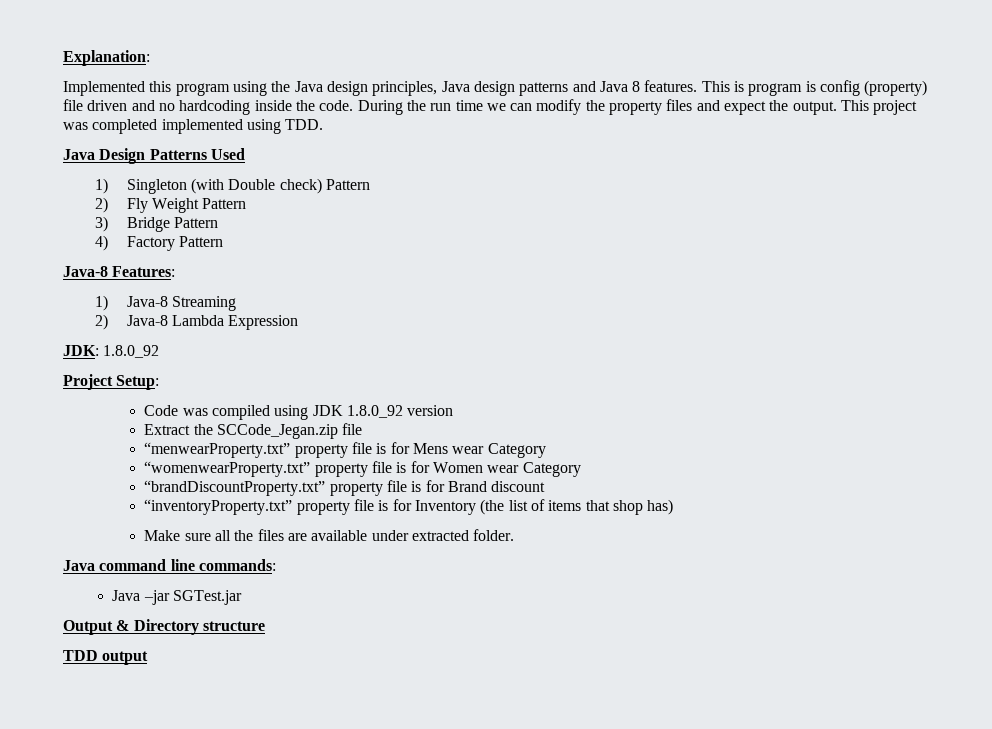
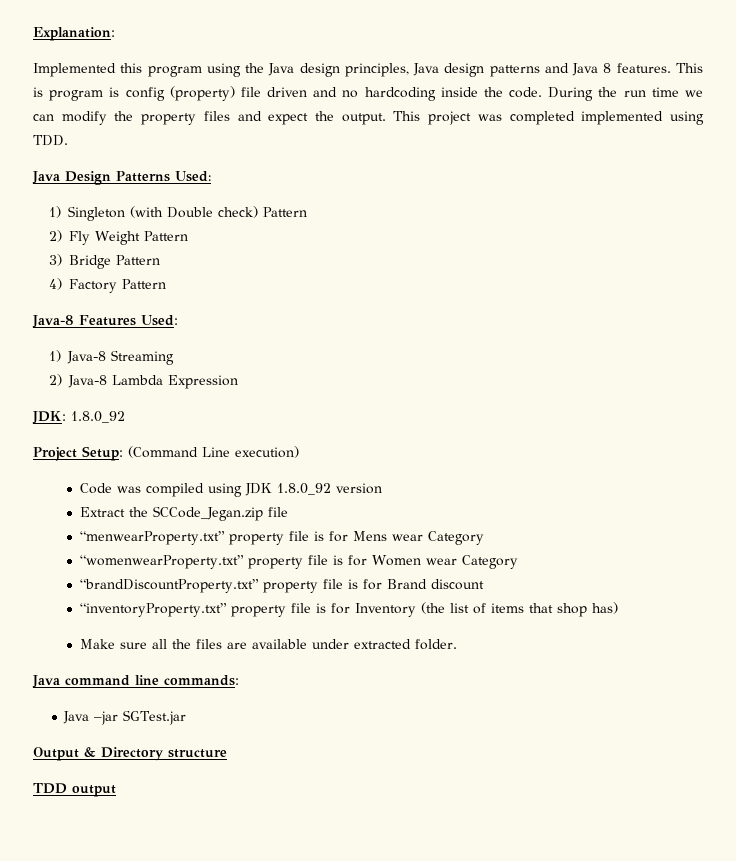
[210,148,245,160] Used -> [175,171,211,182] Used:
[112,266,176,277] Features: -> [79,315,178,326] Features Used:
(160, 382) none -> [128,446,299,458] (Command Line execution)

